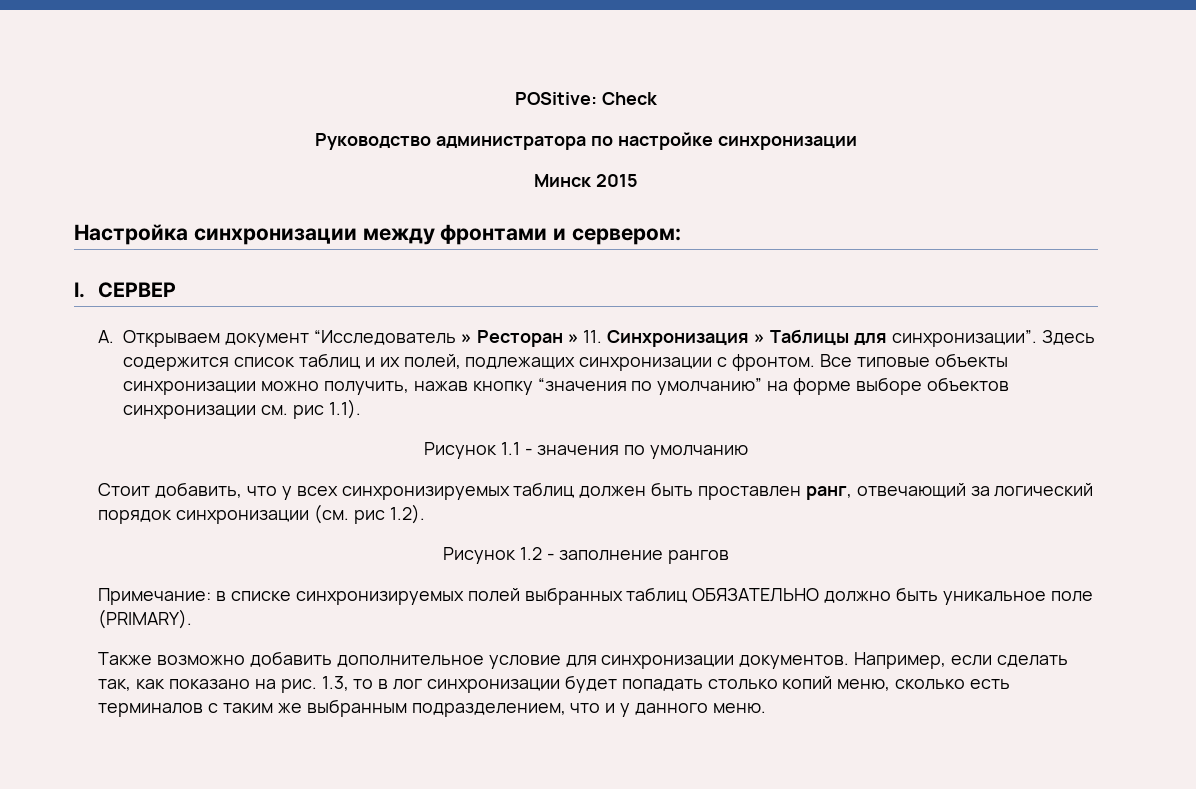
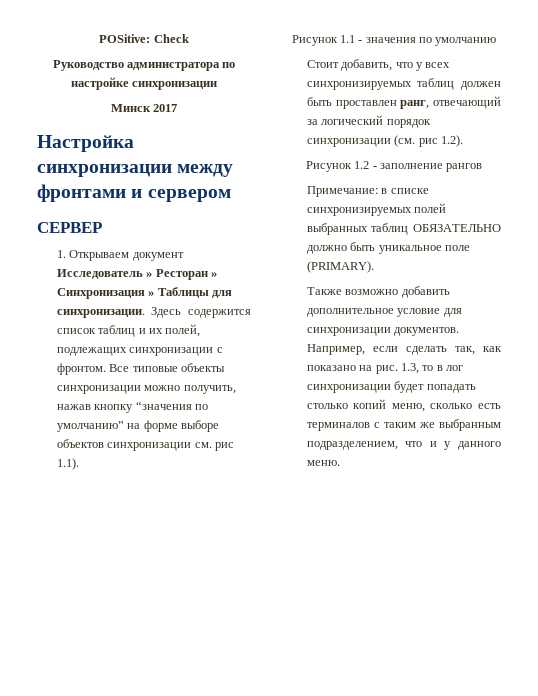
[595,174,638,187] 2015 -> [153,104,178,112] 2017
[572,228,682,245] [74,282,85,298] сервером: // I. -> [147,189,231,202] сервером //
[98,330,115,343] A. -> [56,250,66,258] 1.
[314,330,457,345] “Исследователь -> [56,269,143,279] Исследователь
[583,330,603,343] 11. -> (217, 274) none
[891,330,1037,347] синхронизации”. -> [56,309,145,318] синхронизации.

